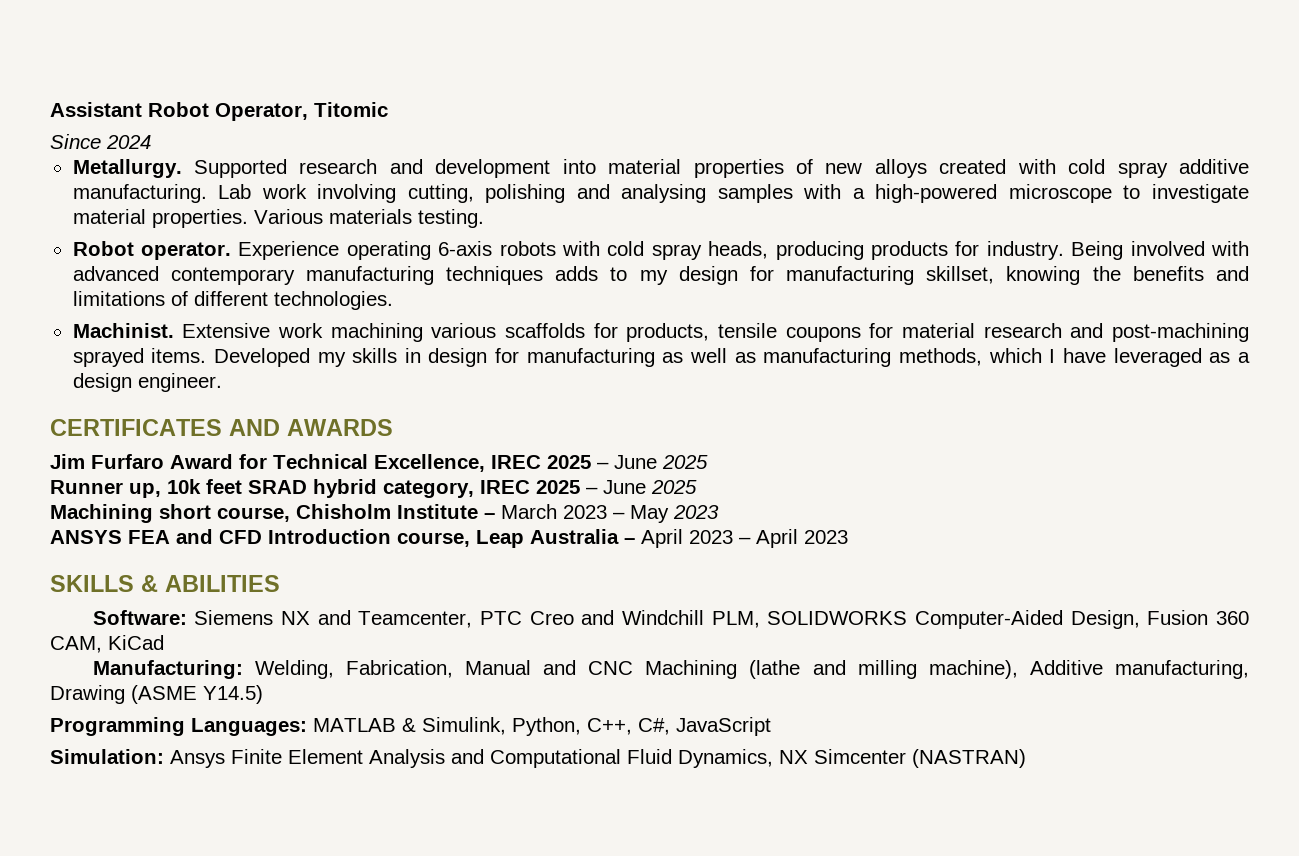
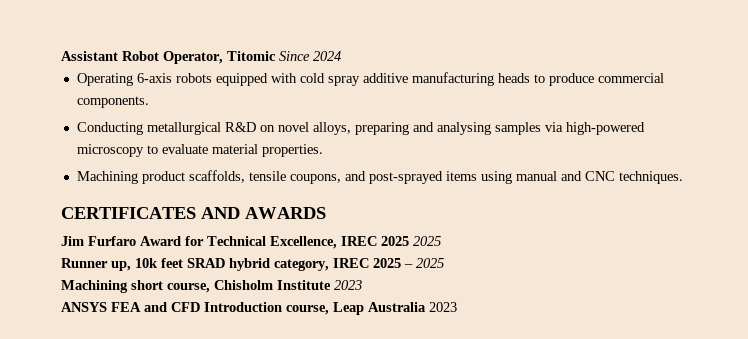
(388, 109) // -> (276, 56) none
[72,159,1249,178] [72,184,1249,203] [72,209,484,228] [72,241,1250,260] [72,266,1249,285] [72,291,393,310] [72,323,1249,342] [72,348,1251,367] [72,373,222,392] Metallurgy. Supported research and development into material properties of new alloys created with cold spray additive manufacturing. Lab work involving cutting, polishing and analysing samples with a high-powered microscope to investigate material properties. Various materials testing. // Robot operator. Experience operating 6-axis robots with cold spray heads, producing products for industry. Being involved with advanced contemporary manufacturing techniques adds to my design for manufacturing skillset, knowing the benefits and limitations of different technologies. // Machinist. Extensive work machining various scaffolds for products, tensile coupons for material research and post-machining sprayed items. Developed my skills in design for manufacturing as well as manufacturing methods, which I have leveraged as a design engineer. -> [76,72,664,86] [76,96,149,108] [76,122,645,135] [76,144,323,157] [76,170,683,184] Operating 6-axis robots equipped with cold spray additive manufacturing heads to produce commercial components. // Conducting metallurgical R&D on novel alloys, preparing and analysing samples via high-powered microscopy to evaluate material properties. // Machining product scaffolds, tensile coupons, and post-sprayed items using manual and CNC techniques.
[597,455,657,469] – June -> (409, 241) none
[603,480,646,494] June -> (413, 266) none
[484,504,669,523] – March 2023 – May -> (331, 285) none
[624,529,848,548] [50,575,280,592] [92,610,1249,629] [50,635,164,653] [92,660,1249,679] [50,685,263,704] [50,717,771,736] [50,749,1026,768] – April 2023 – April 2023 // SKILLS & ABILITIES // Software: Siemens NX and Teamcenter, PTC Creo and Windchill PLM, SOLIDWORKS Computer-Aided Design, Fusion 360 CAM, KiCad // Manufacturing: Welding, Fabrication, Manual and CNC Machining (lathe and milling machine), Additive manufacturing, Drawing (ASME Y14.5) // Programming Languages: MATLAB & Simulink, Python, C++, C#, JavaScript // Simulation: Ansys Finite Element Analysis and Computational Fluid Dynamics, NX Simcenter (NASTRAN) -> [429,302,457,312] 2023

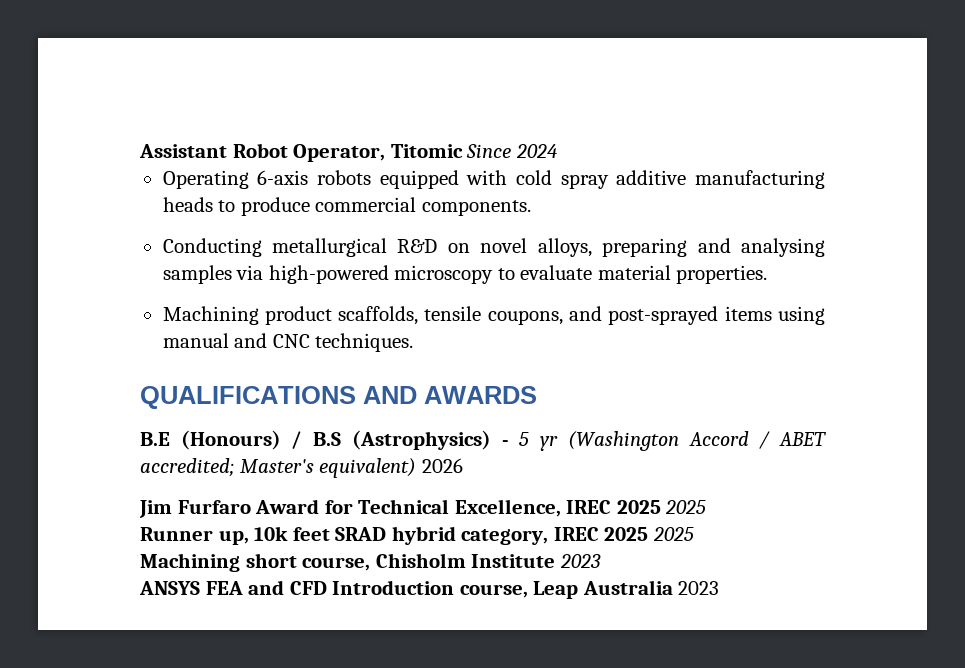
[61,207,196,219] CERTIFICATES -> [140,386,356,409] QUALIFICATIONS
(326, 213) none -> [140,430,827,451] [140,458,463,478] // B.E (Honours) / B.S (Astrophysics) - 5 yr (Washington Accord / ABET accredited; Master's equivalent) 2026
[404,264,413,268] – -> (649, 534) none

